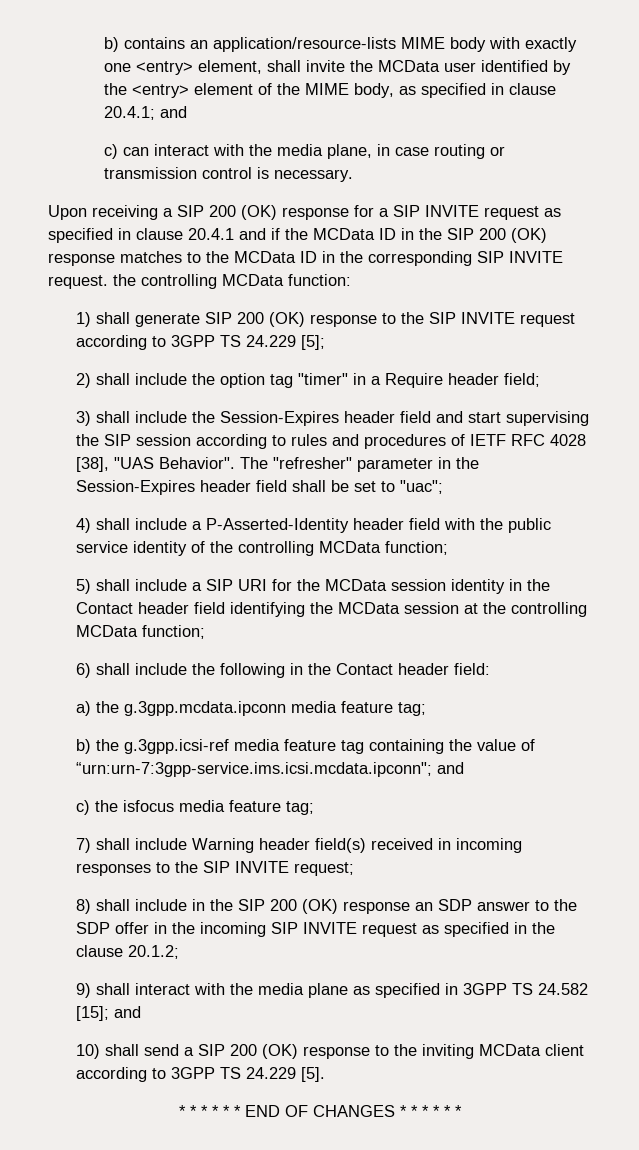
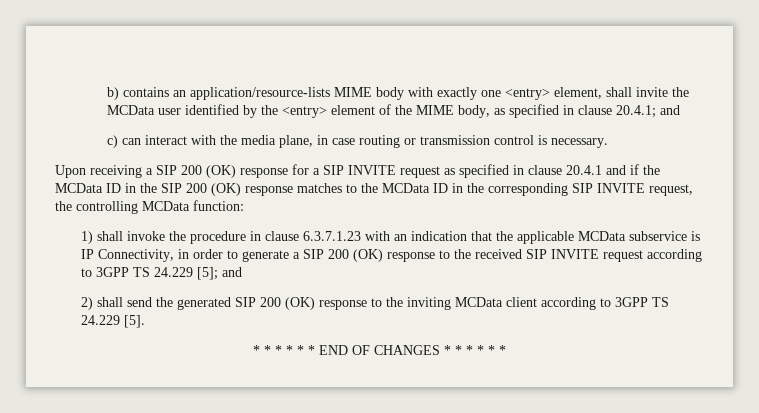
[48,275,108,289] request. -> [649,184,693,196] request,
[135,312,425,327] generate SIP 200 (OK) response to the -> [127,231,701,244] [81,249,523,262] invoke the procedure in clause 6.3.7.1.23 with an indication that the applicable MCData subservice is IP Connectivity, in order to generate a SIP 200 (OK) response to the received
(326, 342) none -> [222,267,243,277] and
[135,373,541,388] [76,411,590,426] [76,434,587,449] [76,457,480,472] [76,480,444,495] [76,518,552,533] [76,541,449,556] [76,579,551,594] [76,602,588,617] [76,625,206,639] [76,663,491,678] [76,701,427,716] [76,739,536,754] [76,762,465,777] [76,800,315,815] [76,838,523,853] [76,861,355,876] [76,899,578,914] [76,922,556,937] [76,945,180,959] [76,983,589,998] [76,1006,142,1021] [76,1044,195,1059] include the option tag "timer" in a Require header field; // 3) shall include the Session-Expires header field and start supervising the SIP session according to rules and procedures of IETF RFC 4028 [38], "UAS Behavior". The "refresher" parameter in the Session-Expires header field shall be set to "uac"; // 4) shall include a P-Asserted-Identity header field with the public service identity of the controlling MCData function; // 5) shall include a SIP URI for the MCData session identity in the Contact header field identifying the MCData session at the controlling MCData function; // 6) shall include the following in the Contact header field: // a) the g.3gpp.mcdata.ipconn media feature tag; // b) the g.3gpp.icsi-ref media feature tag containing the value of “urn:urn-7:3gpp-service.ims.icsi.mcdata.ipconn"; and // c) the isfocus media feature tag; // 7) shall include Warning header field(s) received in incoming responses to the SIP INVITE request; // 8) shall include in the SIP 200 (OK) response an SDP answer to the SDP offer in the incoming SIP INVITE request as specified in the clause 20.1.2; // 9) shall interact with the media plane as specified in 3GPP TS 24.582 [15]; and // 10) shall send a -> [127,297,232,310] send the generated

